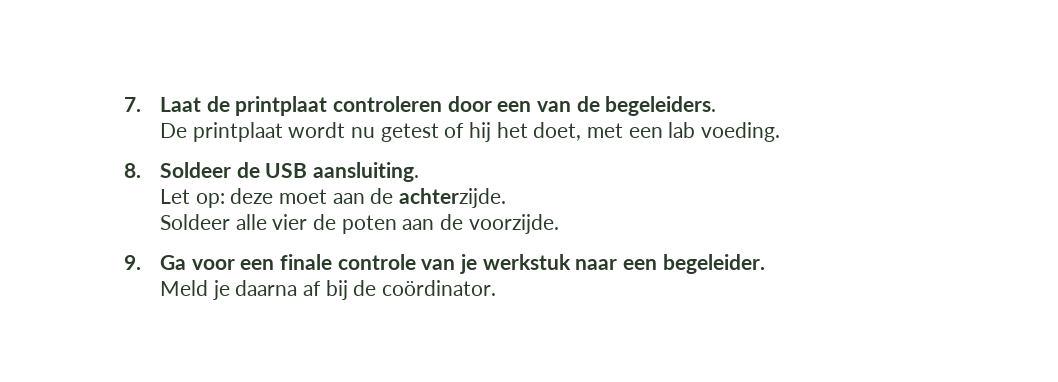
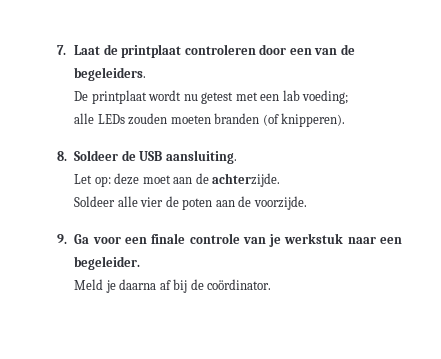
[444,122,781,142] of hij het doet, met een lab voeding. -> [235,90,349,104] [74,113,346,127] met een lab voeding; // alle LEDs zouden moeten branden (of knipperen).

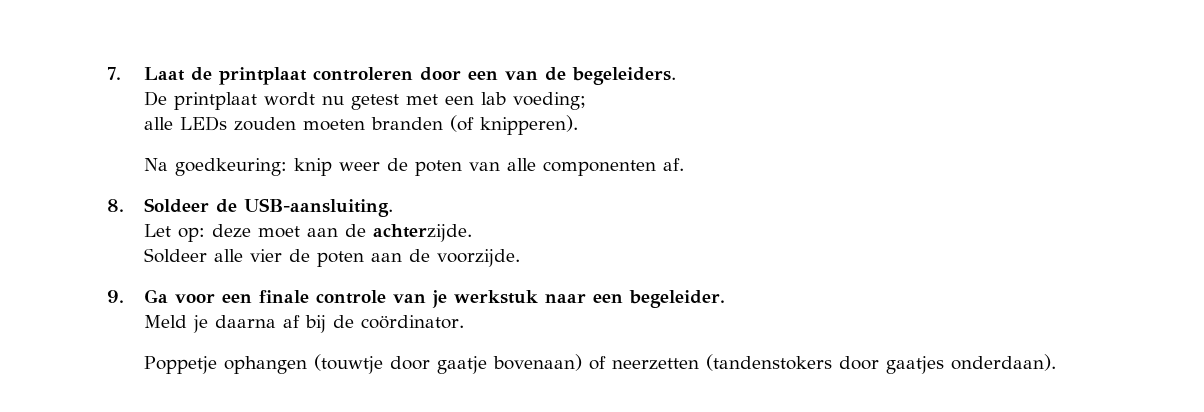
(346, 120) none -> [143,158,684,176] // Na goedkeuring: knip weer de poten van alle componenten af.
[139,150,237,164] USB aansluiting. -> [243,198,393,217] USB-aansluiting.
(272, 284) none -> [143,354,1056,374] // Poppetje ophangen (touwtje door gaatje bovenaan) of neerzetten (tandenstokers door gaatjes onderdaan).

